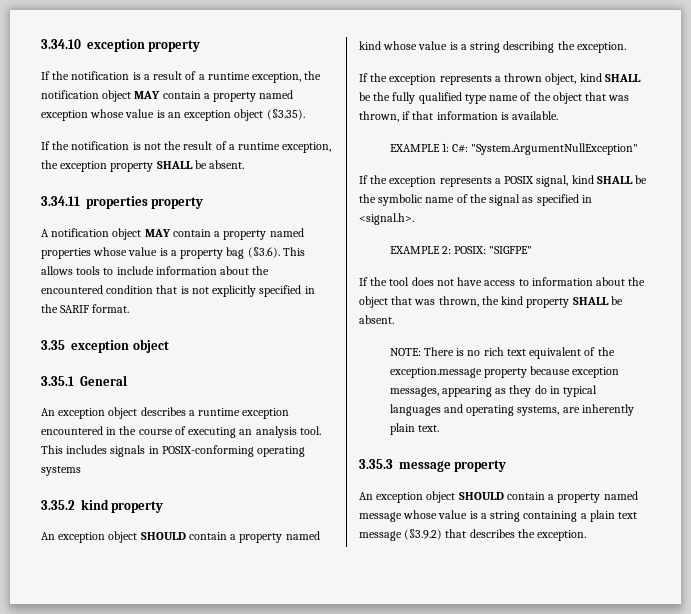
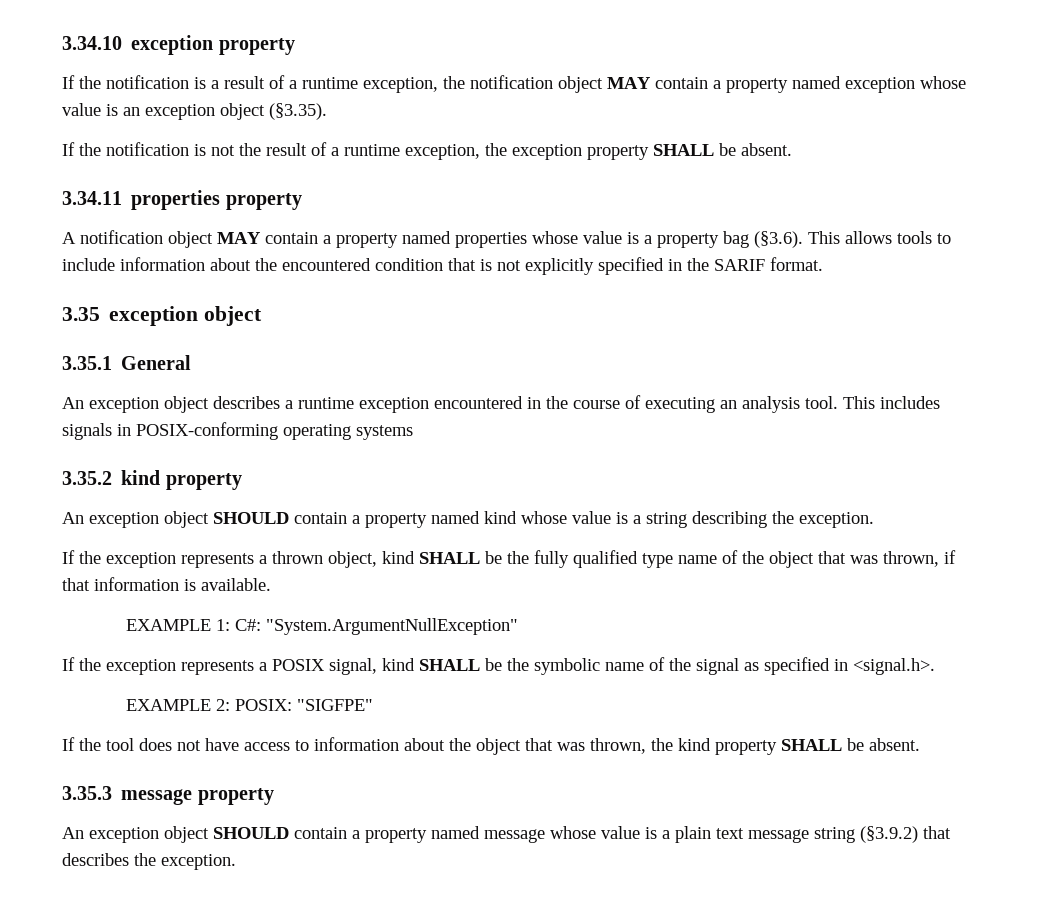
[389,347,615,359] [389,366,620,378] [389,385,598,397] [389,404,634,416] [389,423,439,435] // NOTE: There is no rich text equivalent of the exception.message property because exception messages, appearing as they do in typical languages and operating systems, are inherently plain text. -> (920, 744) none
[490,511,587,522] string containing a -> (670, 834) none
(402, 536) none -> [814,827,855,843] string

